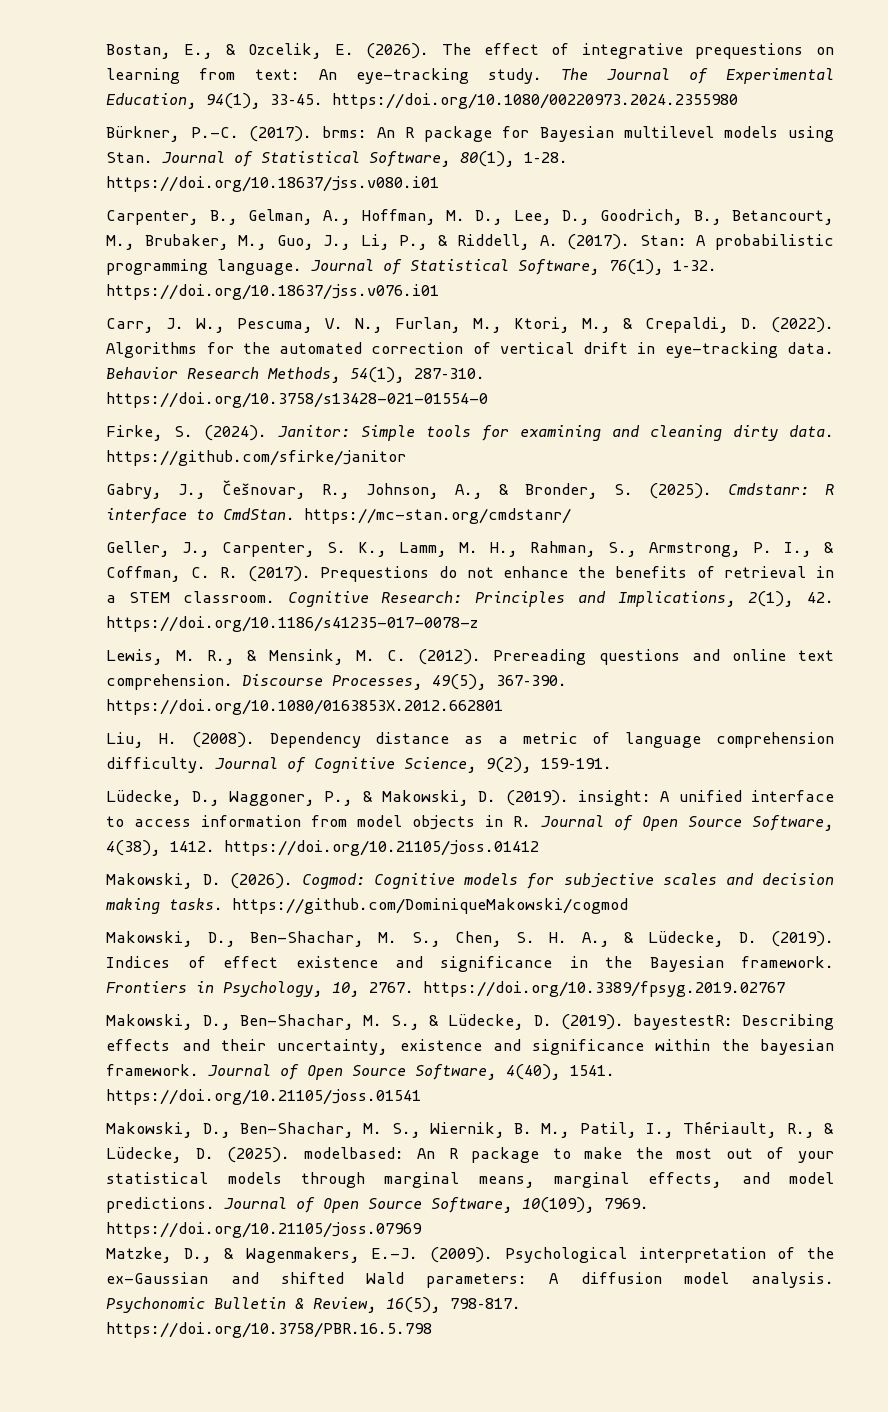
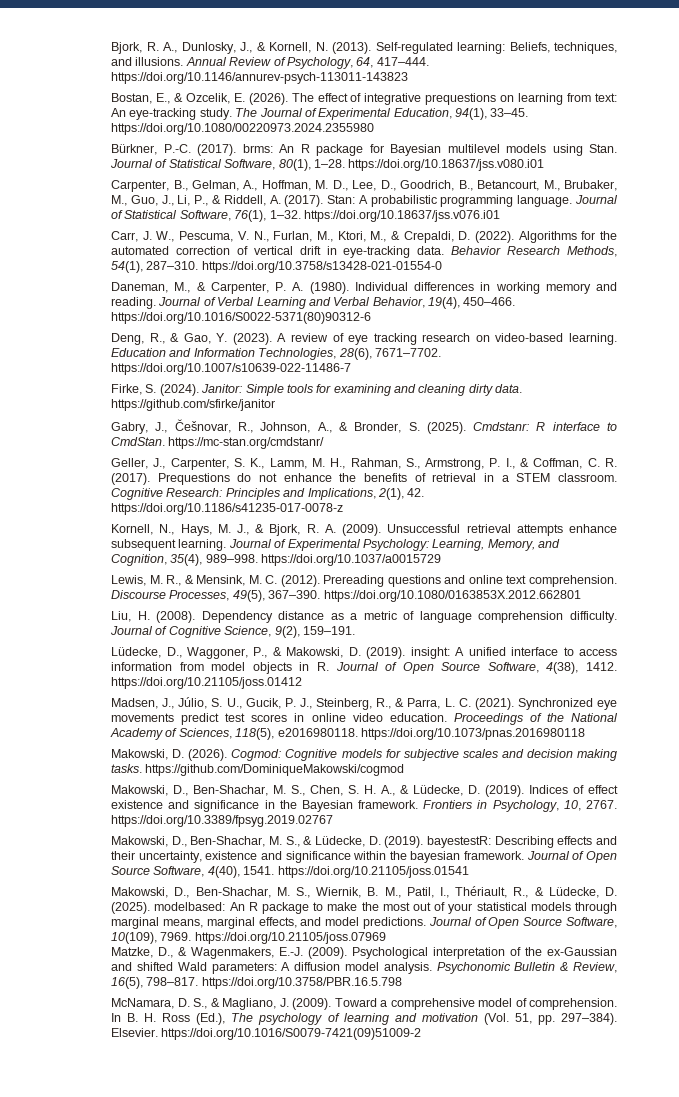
(106, 51) none -> [111,42,618,54] [111,57,429,69] [111,72,409,84] Bjork, R. A., Dunlosky, J., & Kornell, N. (2013). Self-regulated learning: Beliefs, techniques, and illusions. Annual Review of Psychology, 64, 417–444. https://doi.org/10.1146/annurev-psych-113011-143823 //
(489, 400) none -> [111,282,618,294] [111,297,516,309] [111,312,372,324] [111,333,618,345] [111,348,441,360] [111,363,352,375] // Daneman, M., & Carpenter, P. A. (1980). Individual differences in working memory and reading. Journal of Verbal Learning and Verbal Behavior, 19(4), 450–466. https://doi.org/10.1016/S0022-5371(80)90312-6 // Deng, R., & Gao, Y. (2023). A review of eye tracking research on video-based learning. Education and Information Technologies, 28(6), 7671–7702. https://doi.org/10.1007/s10639-022-11486-7
(479, 624) none -> [111,524,618,536] [111,539,561,551] [111,554,442,566] // Kornell, N., Hays, M. J., & Bjork, R. A. (2009). Unsuccessful retrieval attempts enhance subsequent learning. Journal of Experimental Psychology: Learning, Memory, and Cognition, 35(4), 989–998. https://doi.org/10.1037/a0015729
(540, 848) none -> [111,697,617,710] [111,713,619,725] [110,728,585,740] // Madsen, J., Júlio, S. U., Gucik, P. J., Steinberg, R., & Parra, L. C. (2021). Synchronized eye movements predict test scores in online video education. Proceedings of the National Academy of Sciences, 118(5), e2016980118. https://doi.org/10.1073/pnas.2016980118
(433, 1330) none -> [111,998,618,1010] [111,1013,618,1025] [111,1028,422,1040] // McNamara, D. S., & Magliano, J. (2009). Toward a comprehensive model of comprehension. In B. H. Ross (Ed.), The psychology of learning and motivation (Vol. 51, pp. 297–384). Elsevier. https://doi.org/10.1016/S0079-7421(09)51009-2

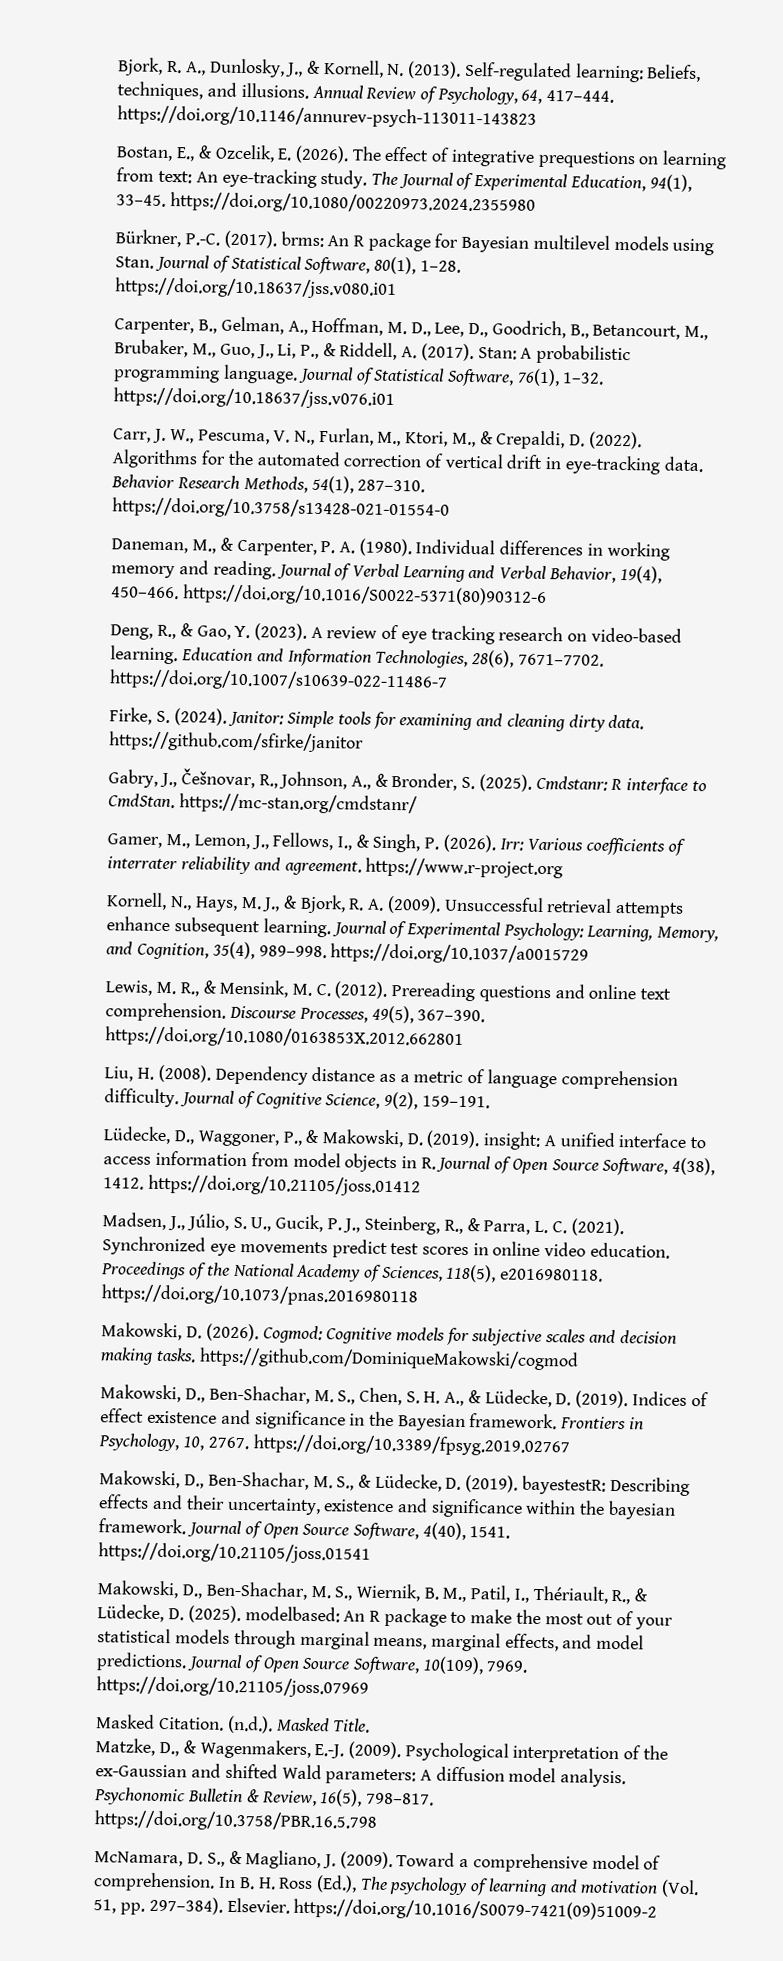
[111,458,617,470] [111,473,618,485] [111,488,425,500] [111,503,344,515] Geller, J., Carpenter, S. K., Lamm, M. H., Rahman, S., Armstrong, P. I., & Coffman, C. R. (2017). Prequestions do not enhance the benefits of retrieval in a STEM classroom. Cognitive Research: Principles and Implications, 2(1), 42. https://doi.org/10.1186/s41235-017-0078-z -> [107,832,686,856] [107,856,564,879] Gamer, M., Lemon, J., Fellows, I., & Singh, P. (2026). Irr: Various coefficients of interrater reliability and agreement. https://www.r-project.org
(386, 938) none -> [96,1714,371,1734] // Masked Citation. (n.d.). Masked Title.

